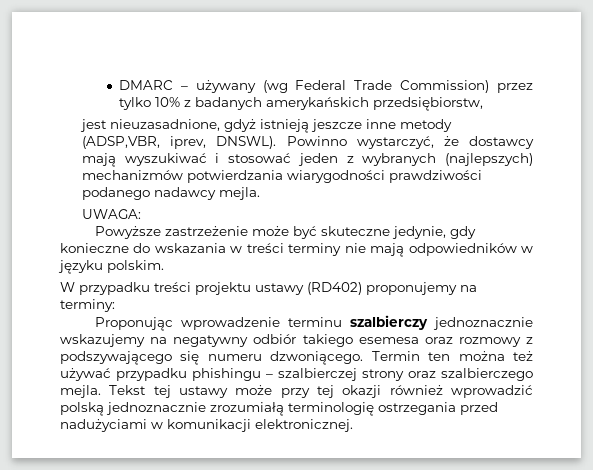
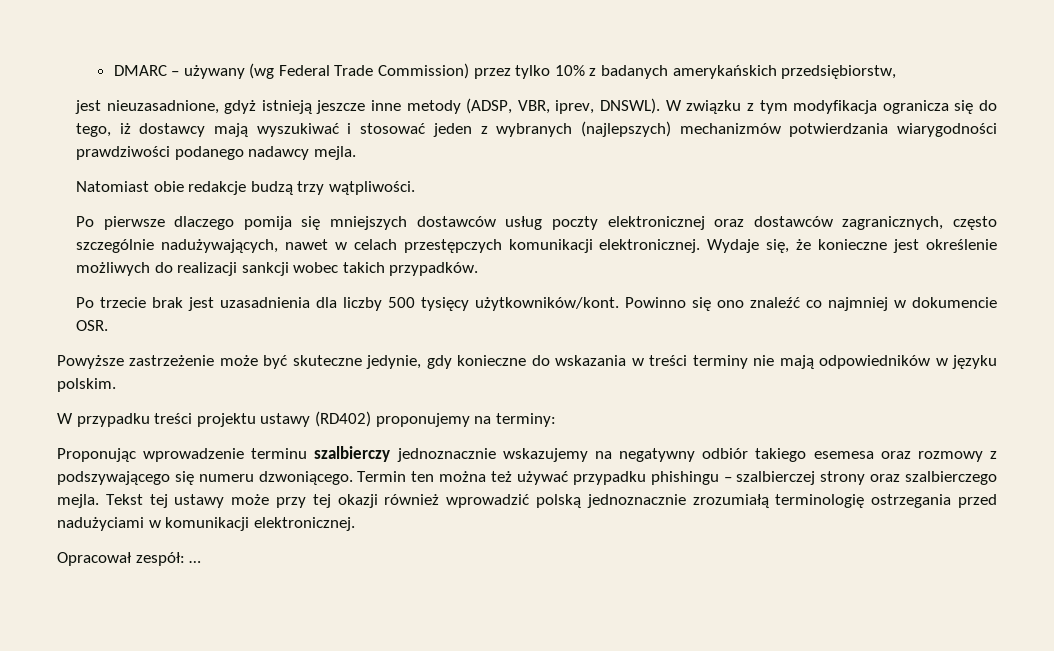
[82,136,459,149] (ADSP,VBR, iprev, DNSWL). Powinno wystarczyć, że -> [466,98,997,114] [75,123,131,137] (ADSP, VBR, iprev, DNSWL). W związku z tym modyfikacja ogranicza się do tego, iż
[82,209,142,219] UWAGA: -> [75,181,415,195] [75,216,998,230] [75,239,997,253] [75,262,479,276] [75,297,998,311] [75,320,108,331] Natomiast obie redakcje budzą trzy wątpliwości. // Po pierwsze dlaczego pomija się mniejszych dostawców usług poczty elektronicznej oraz dostawców zagranicznych, często szczególnie nadużywających, nawet w celach przestępczych komunikacji elektronicznej. Wydaje się, że konieczne jest określenie możliwych do realizacji sankcji wobec takich przypadków. // Po trzecie brak jest uzasadnienia dla liczby 500 tysięcy użytkowników/kont. Powinno się ono znaleźć co najmniej w dokumencie OSR.
(353, 425) none -> [57,552,202,566] // Opracował zespół: …

